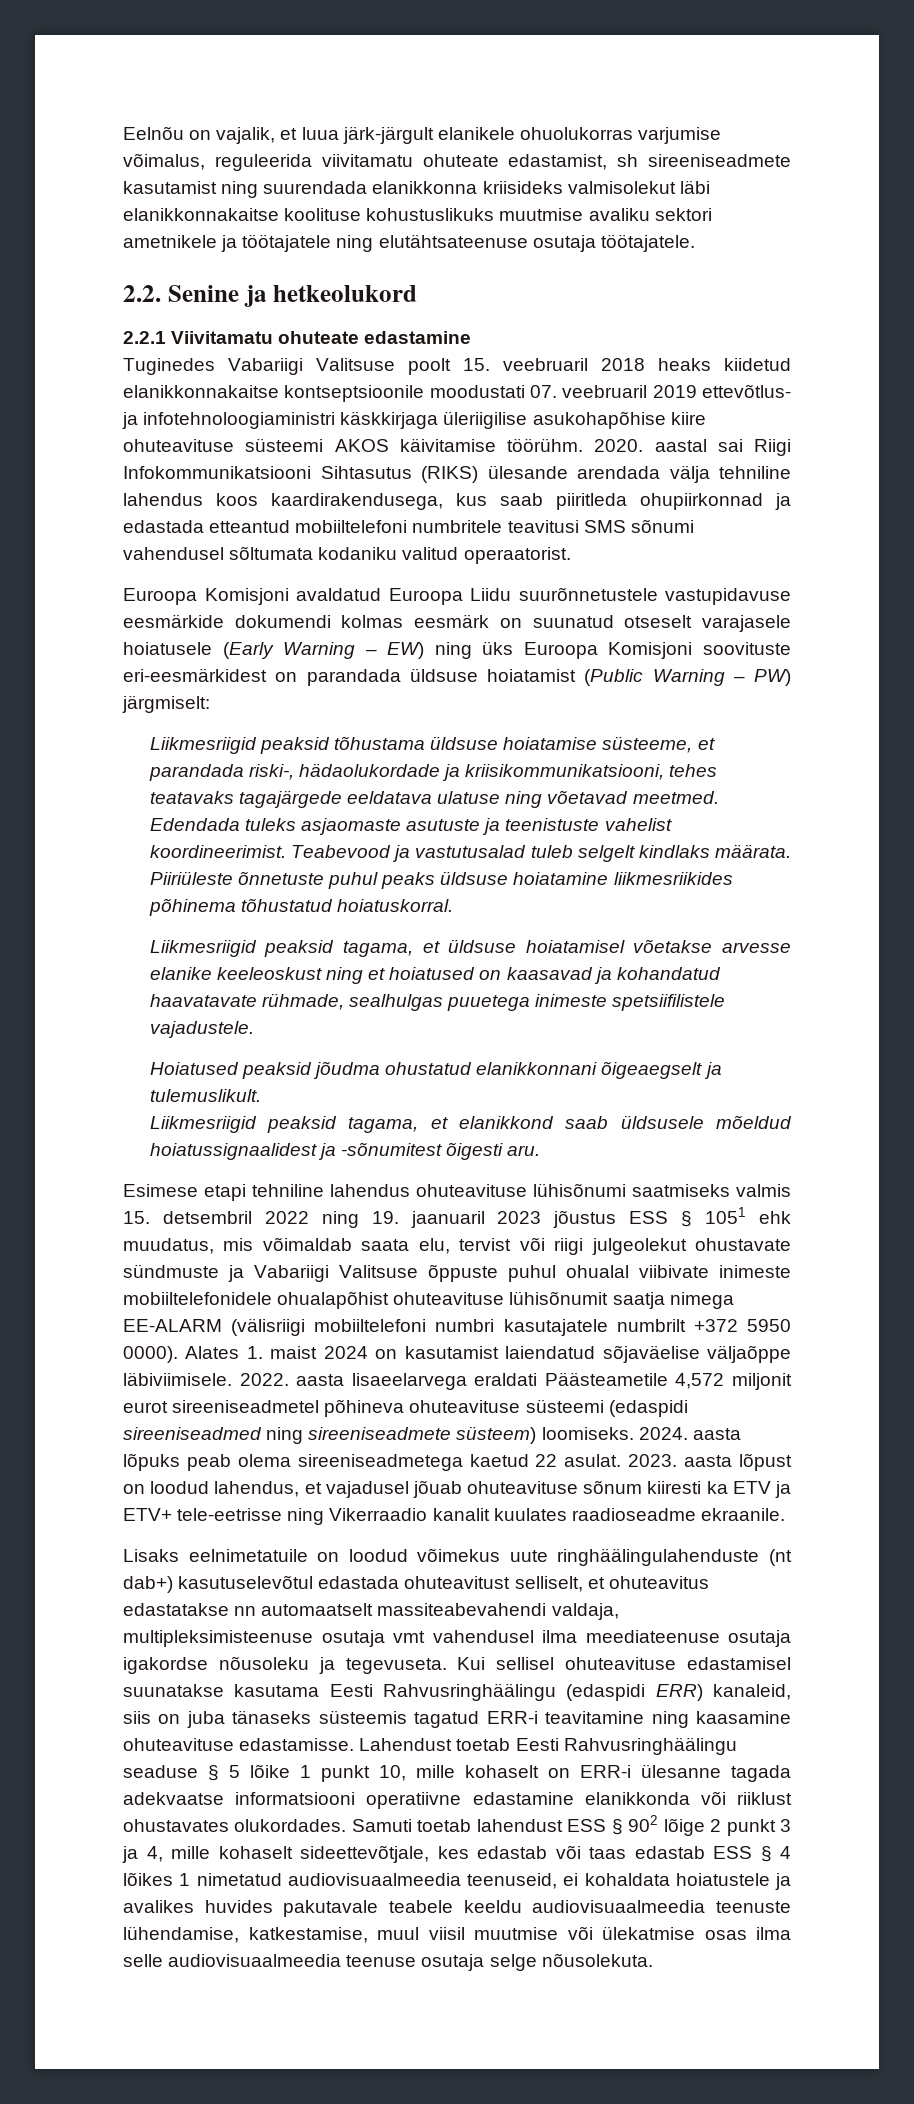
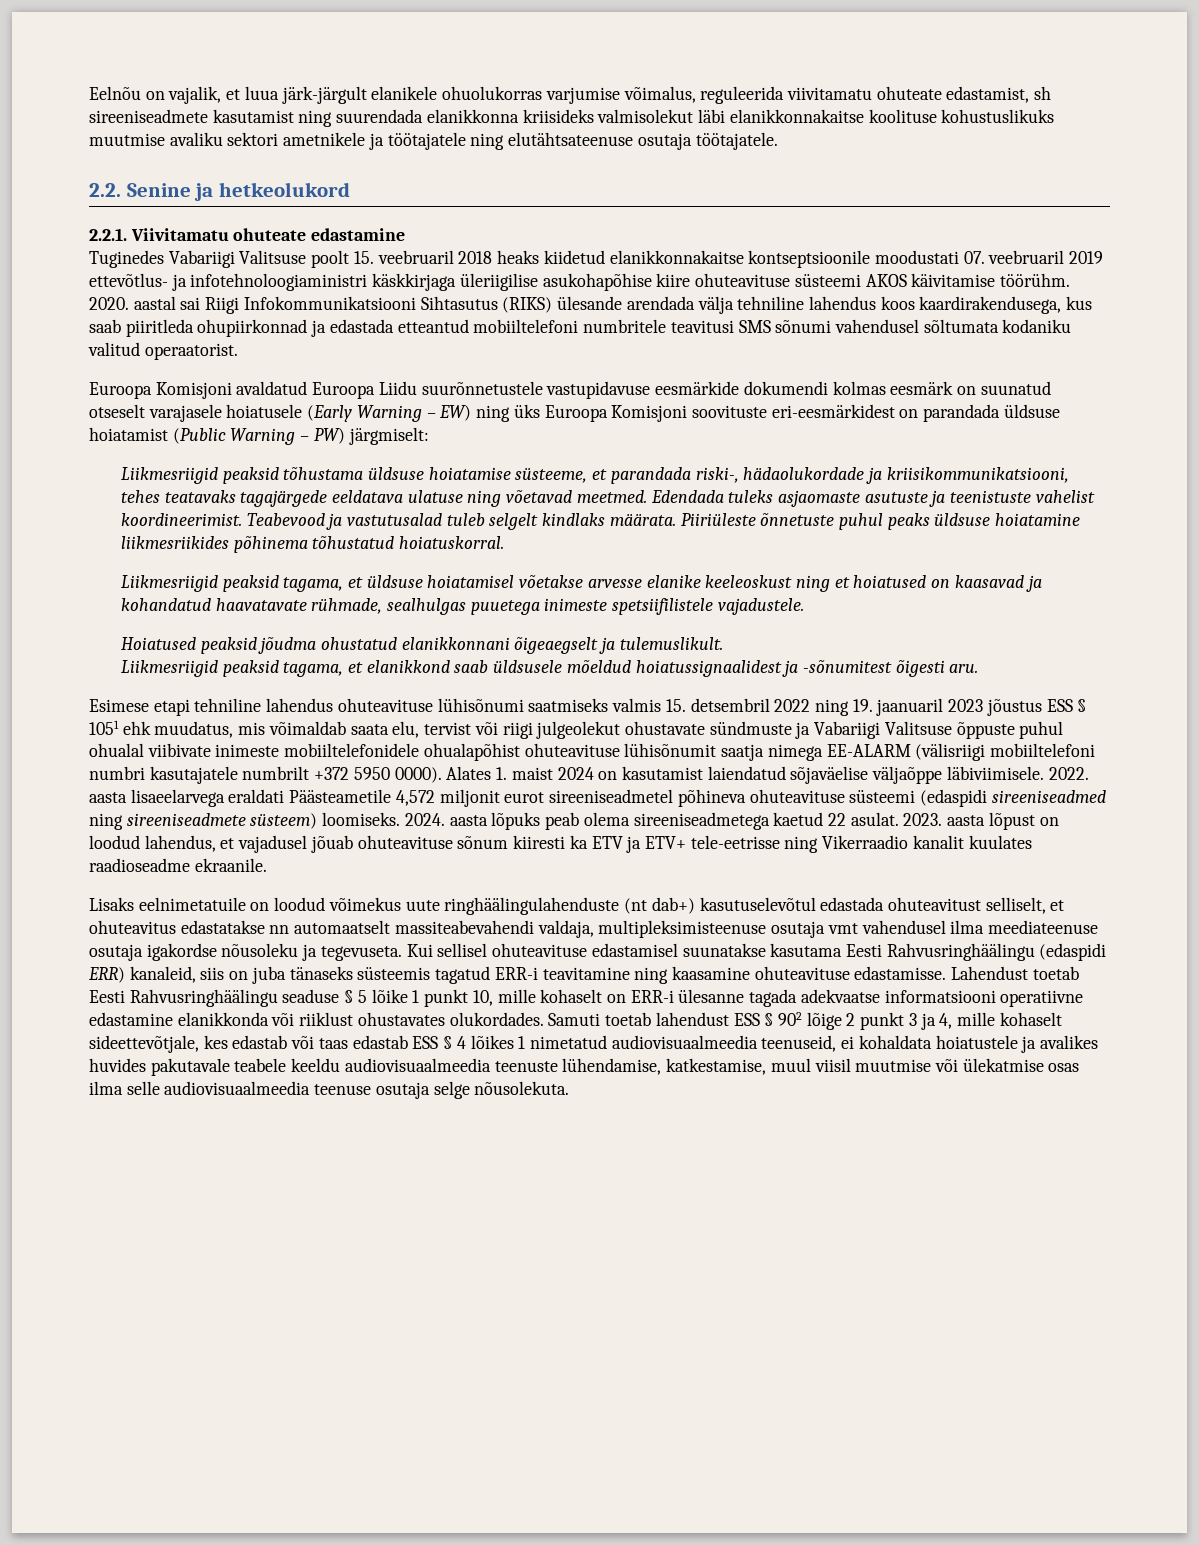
[123,331,166,344] 2.2.1 -> [89,228,127,241] 2.2.1.

